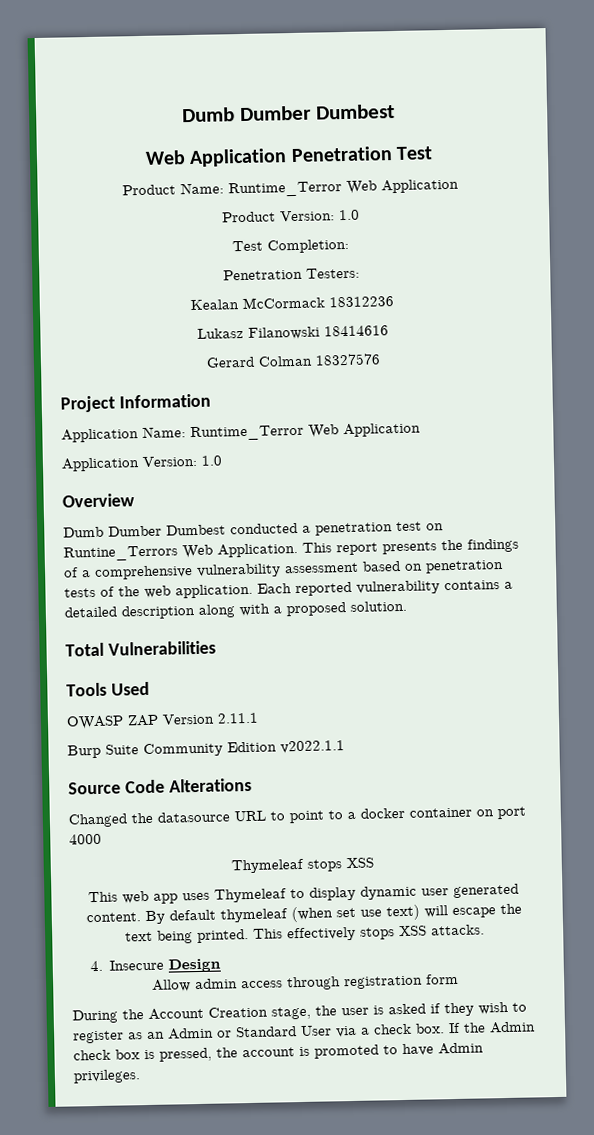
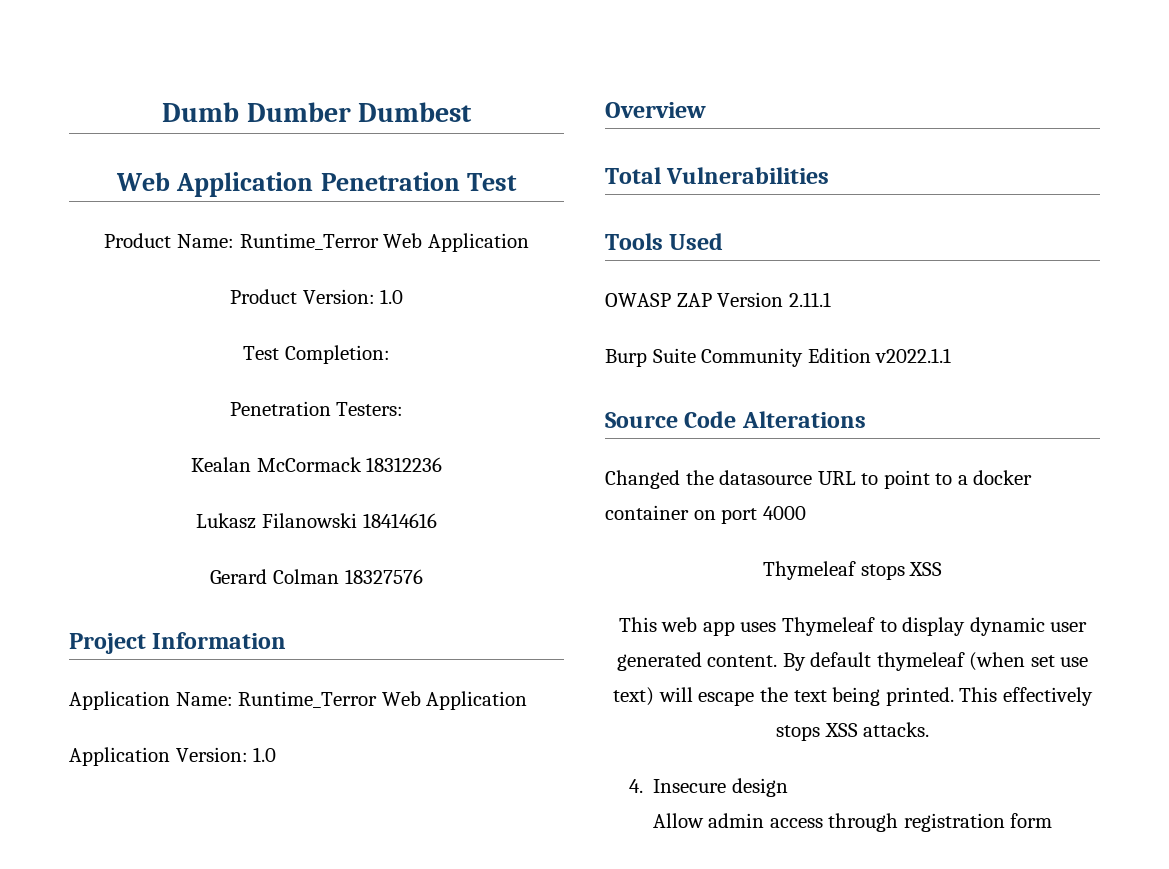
[63,521,444,538] [63,538,519,562] [63,559,504,580] [64,580,513,599] [64,600,407,620] // Dumb Dumber Dumbest conducted a penetration test on Runtine_Terrors Web Application. This report presents the findings of a comprehensive vulnerability assessment based on penetration tests of the web application. Each reported vulnerability contains a detailed description along with a proposed solution. -> (706, 110) none
[168,958,222,973] Design -> [731,778,788,797] design
[72,1001,527,1024] [73,1021,536,1044] [73,1042,484,1062] [73,1069,141,1084] // During the Account Creation stage, the user is asked if they wish to register as an Admin or Standard User via a check box. If the Admin check box is pressed, the account is promoted to have Admin privileges. -> (1053, 820) none

